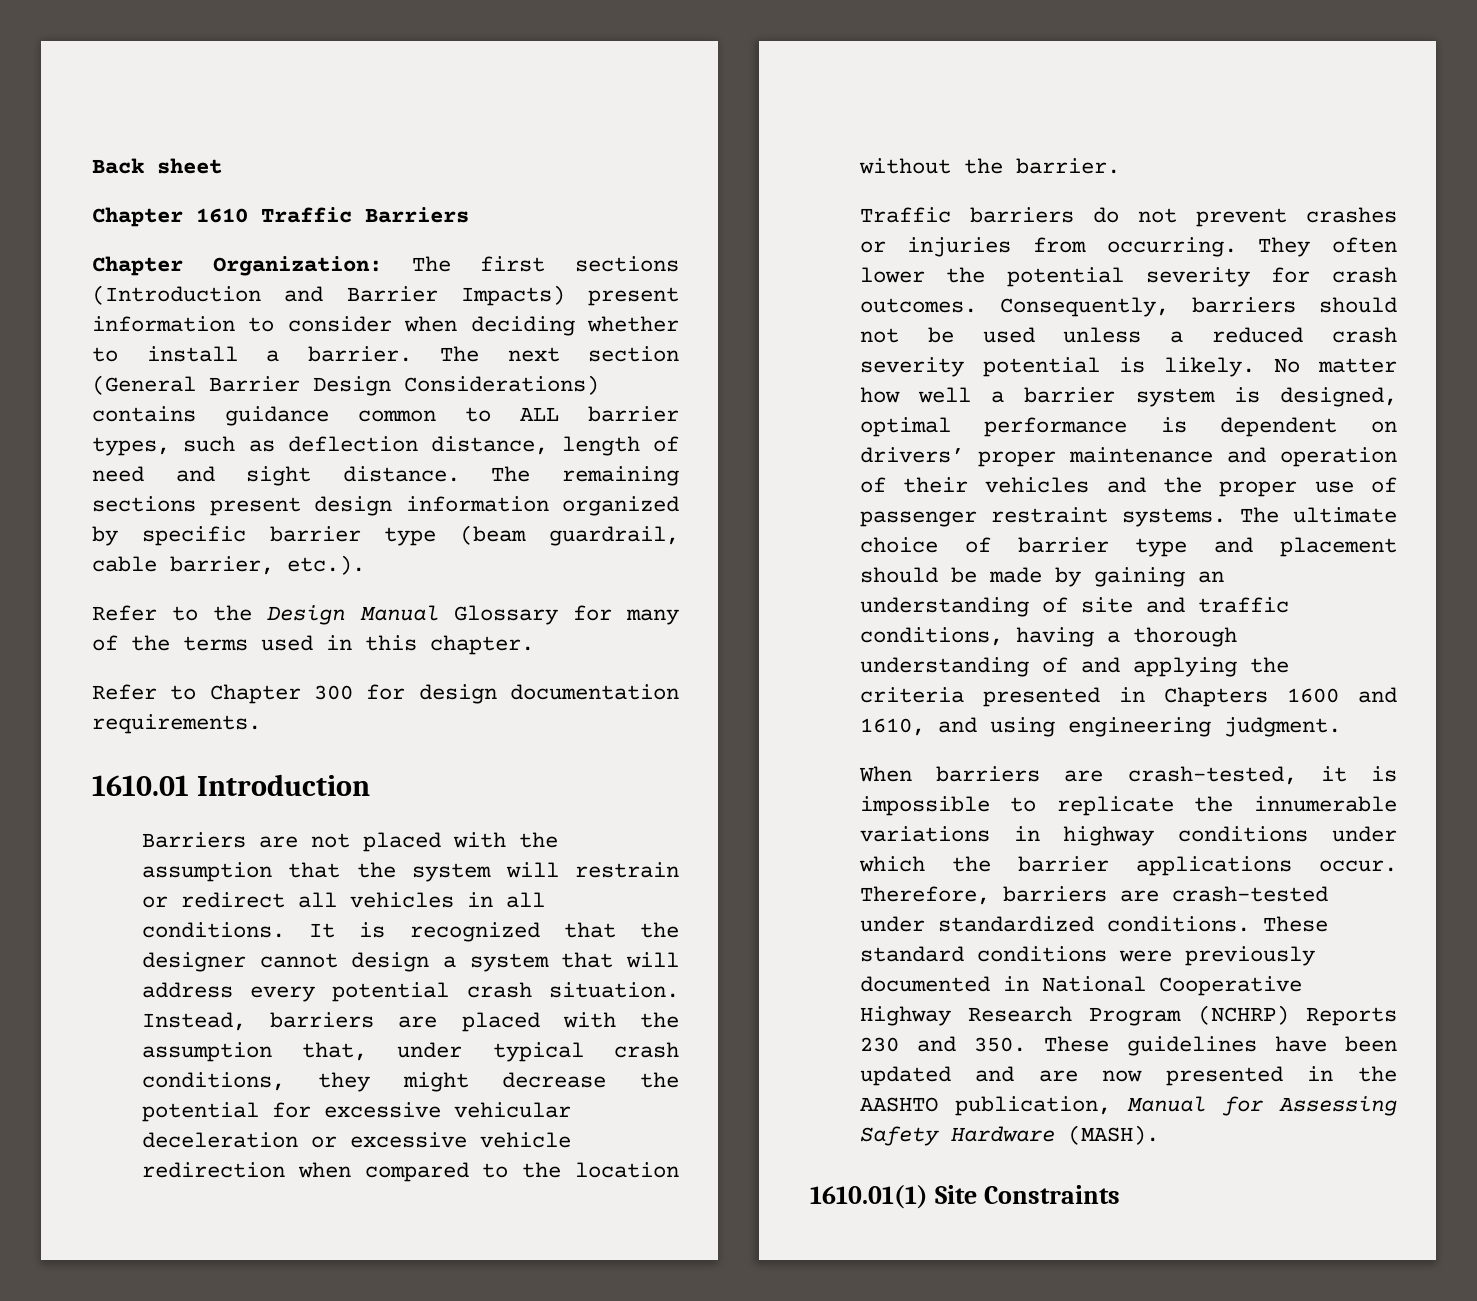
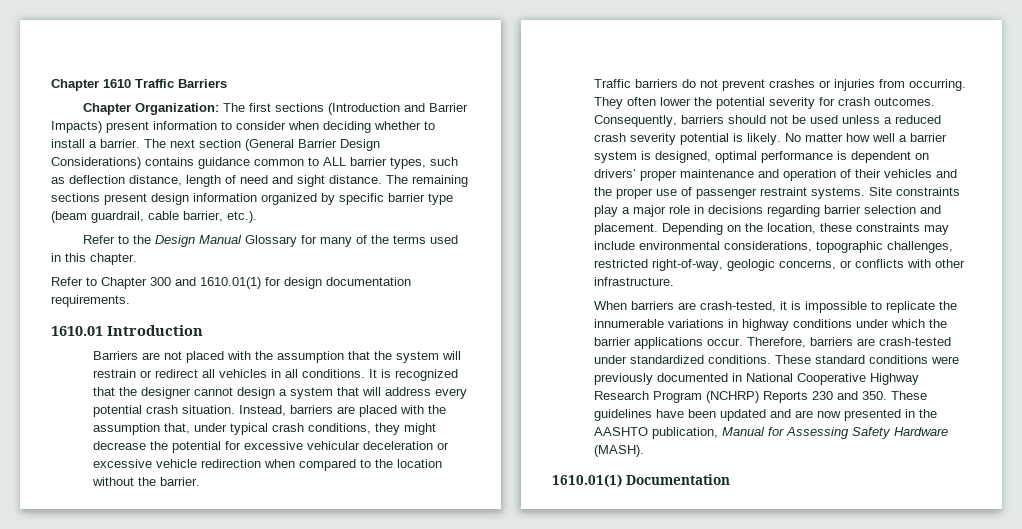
[92,158,222,174] Back sheet // -> (51, 85) none
(353, 692) none -> [175,277,261,289] and 1610.01(1)
[1239,507,1397,523] [859,537,1397,557] [859,567,1224,587] [859,597,1289,617] [859,627,1237,647] [859,657,1289,677] [859,687,1397,707] [859,717,1341,737] The ultimate choice of barrier type and placement should be made by gaining an understanding of site and traffic conditions, having a thorough understanding of and applying the criteria presented in Chapters 1600 and 1610, and using engineering judgment. -> [868,187,960,196] [593,205,941,217] [593,223,949,235] [593,241,953,253] [593,259,965,271] [593,277,674,286] Site constraints play a major role in decisions regarding barrier selection and placement. Depending on the location, these constraints may include environmental considerations, topographic challenges, restricted right-of-way, geologic concerns, or conflicts with other infrastructure.
[935,1185,1121,1204] Site Constraints -> [626,474,730,485] Documentation

